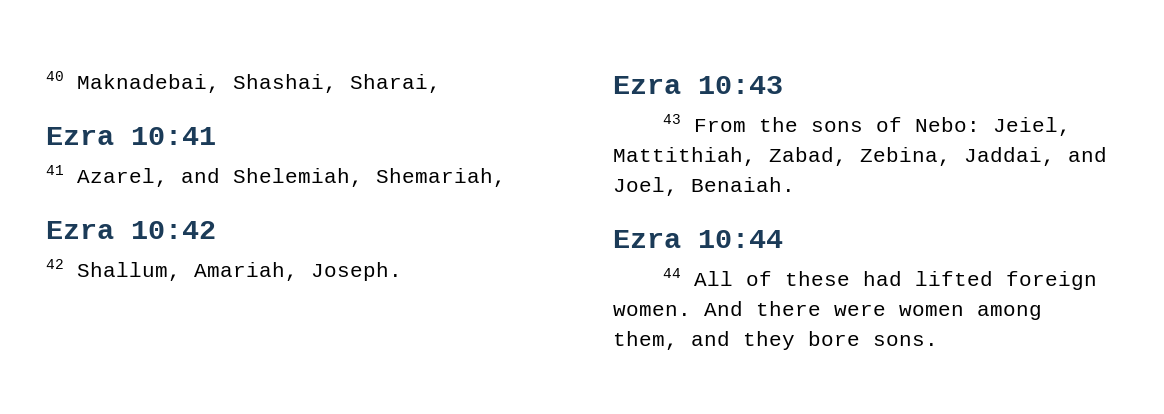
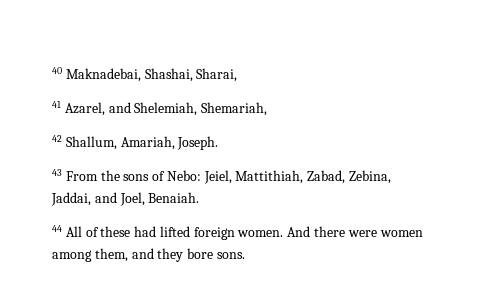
[46,127,216,145] // Ezra 10:41 -> (238, 75) none
[46,221,216,239] // Ezra 10:42 -> (268, 109) none
[613,76,783,94] // Ezra 10:43 -> (219, 143) none
[613,230,783,248] // Ezra 10:44 -> (200, 197) none

